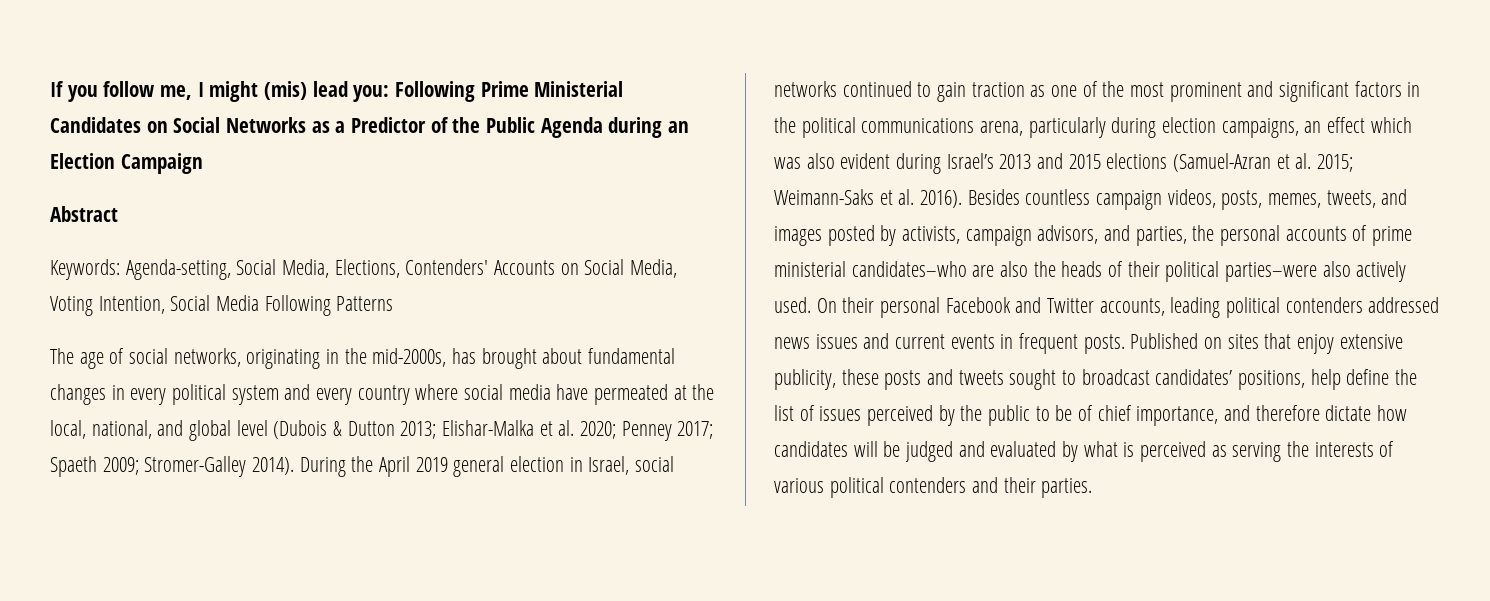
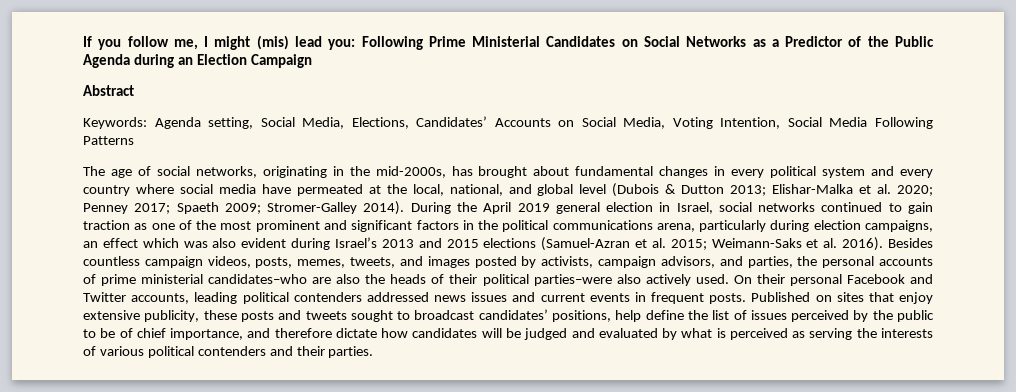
[125,259,231,280] Agenda-setting, -> [154,117,254,129] Agenda setting,
[405,259,489,275] Contenders' -> [416,116,488,127] Candidates’

